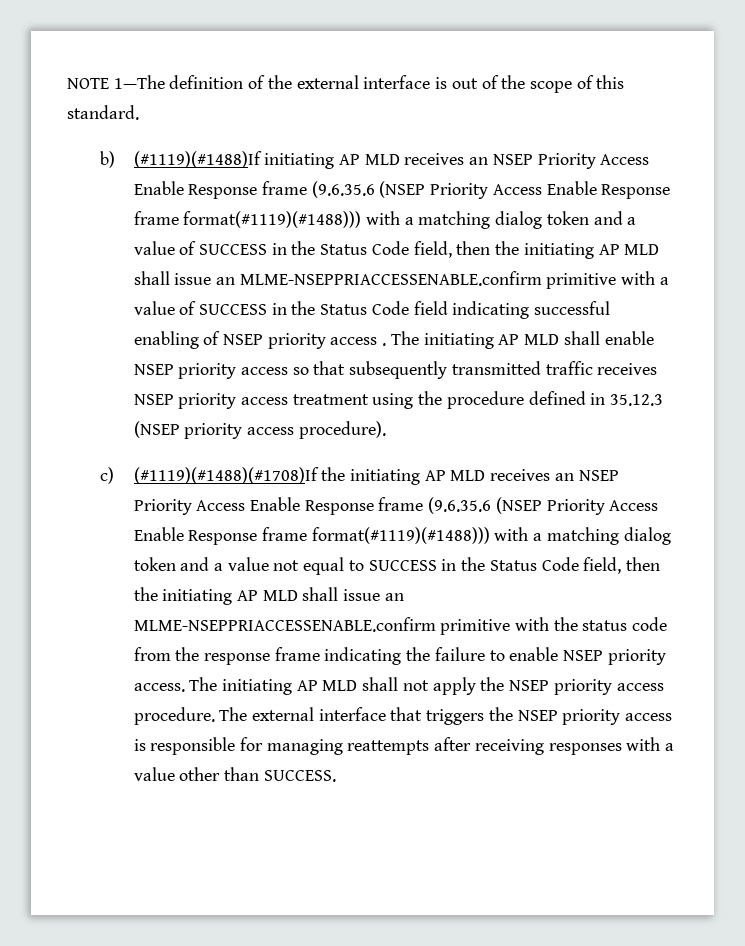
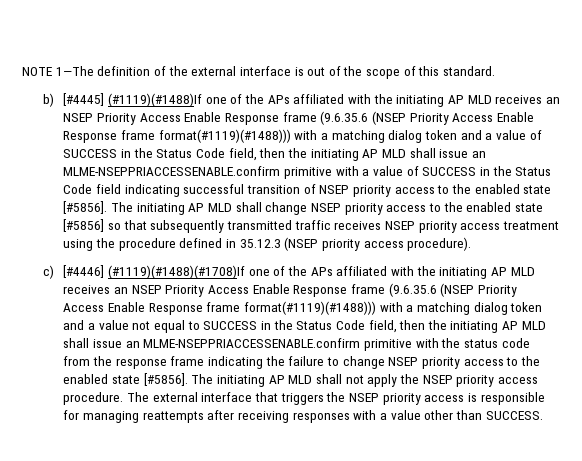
[133,151,262,168] (#1119)(#1488)If -> [63,93,393,107] [#4445] (#1119)(#1488)If one of the APs affiliated with the
[133,331,199,349] enabling -> [246,185,300,194] transition
[382,331,654,349] [133,363,288,379] . The initiating AP MLD shall enable NSEP priority access -> [437,184,552,194] [63,201,543,215] [63,219,105,232] to the enabled state [#5856]. The initiating AP MLD shall change NSEP priority access to the enabled state [#5856]
[133,467,319,484] (#1119)(#1488)(#1708)If -> [63,265,414,279] [#4446] (#1119)(#1488)(#1708)If one of the APs affiliated with
[509,647,666,665] [133,683,185,692] enable NSEP priority access. -> [342,356,540,369] [63,373,188,386] change NSEP priority access to the enabled state [#5856].

